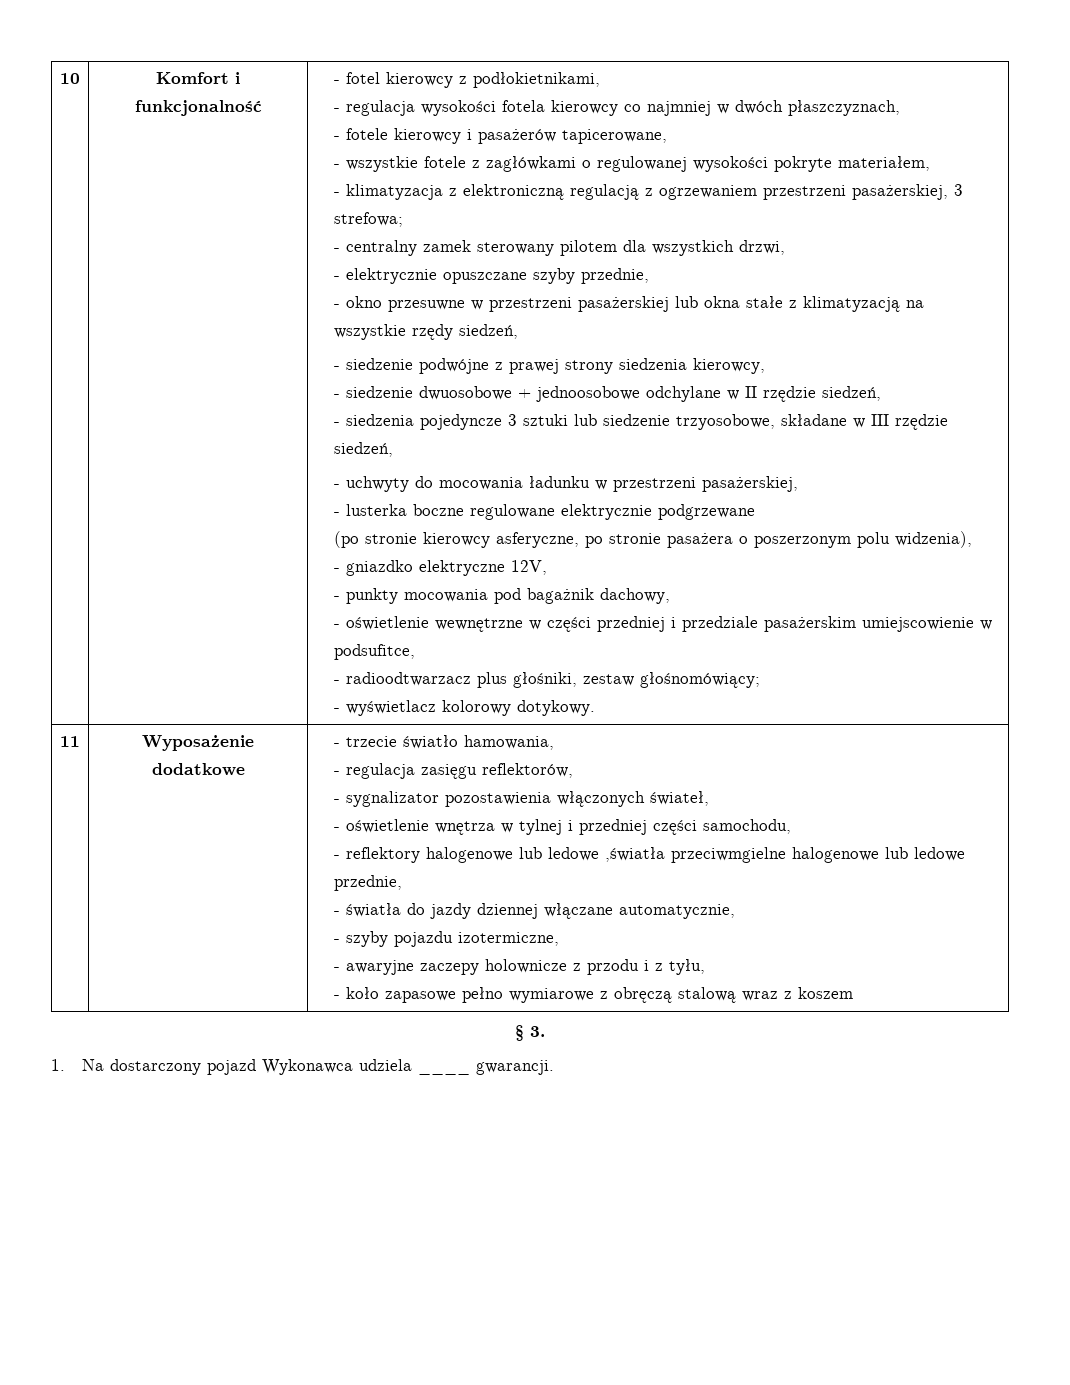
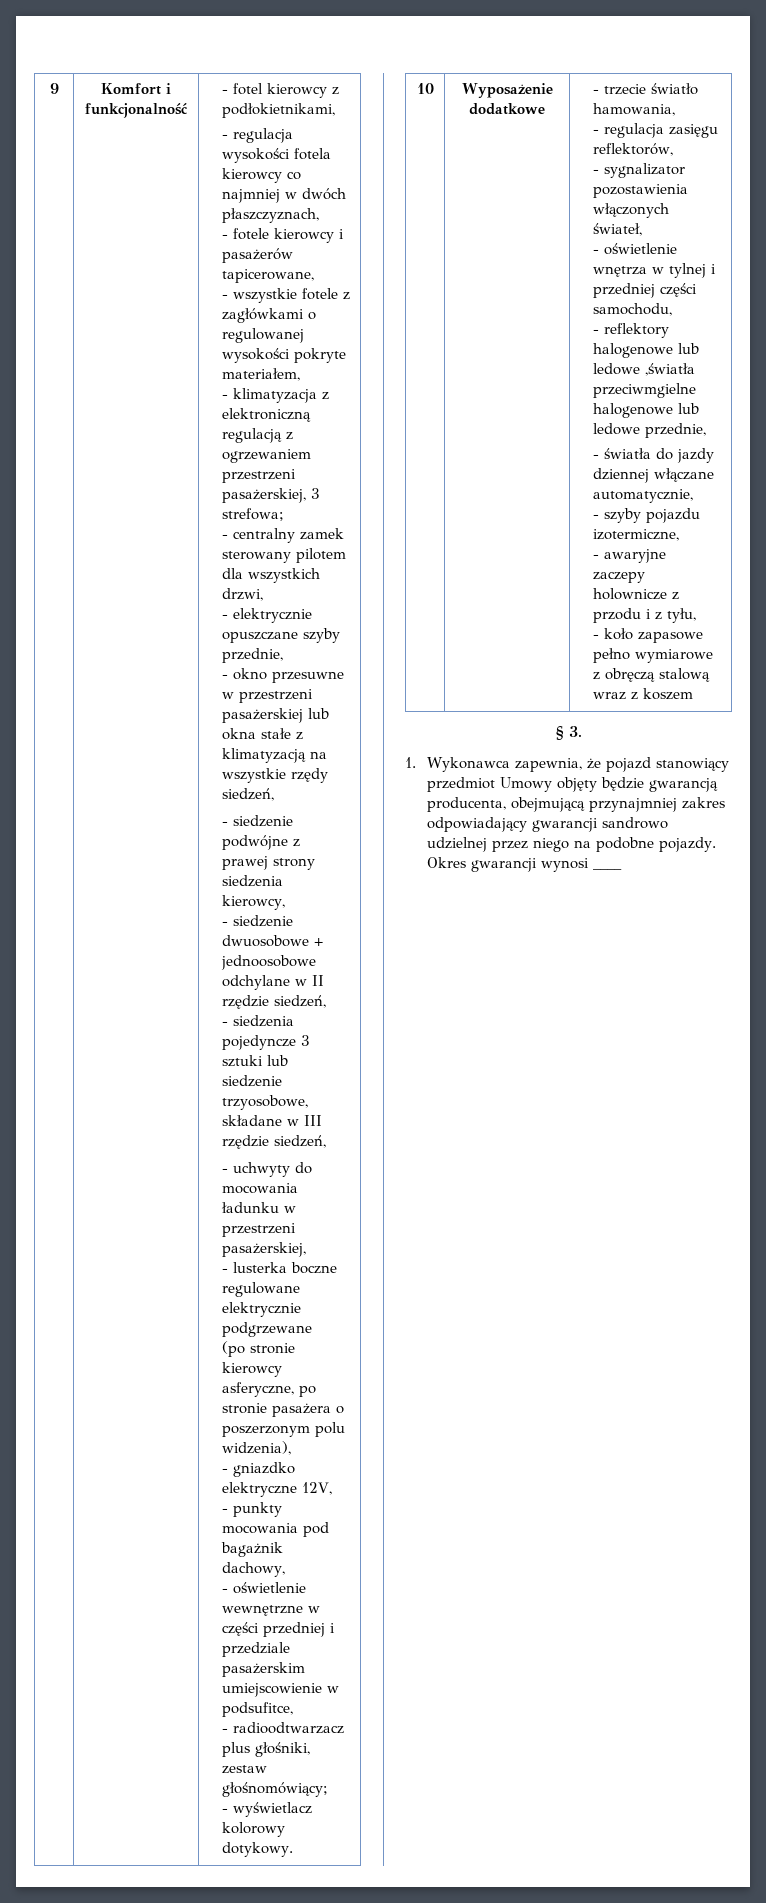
[60,73,80,84] 10 -> [49,83,59,94] 9
[60,736,80,747] 11 -> [416,83,434,94] 10
[81,1059,412,1075] [417,1060,554,1075] Na dostarczony pojazd Wykonawca udziela ____ gwarancji. -> [426,757,729,772] [426,777,718,792] [426,797,725,812] [426,817,668,832] [426,837,716,852] [426,857,622,872] Wykonawca zapewnia, że pojazd stanowiący przedmiot Umowy objęty będzie gwarancją producenta, obejmującą przynajmniej zakres odpowiadający gwarancji sandrowo udzielnej przez niego na podobne pojazdy. Okres gwarancji wynosi ____

